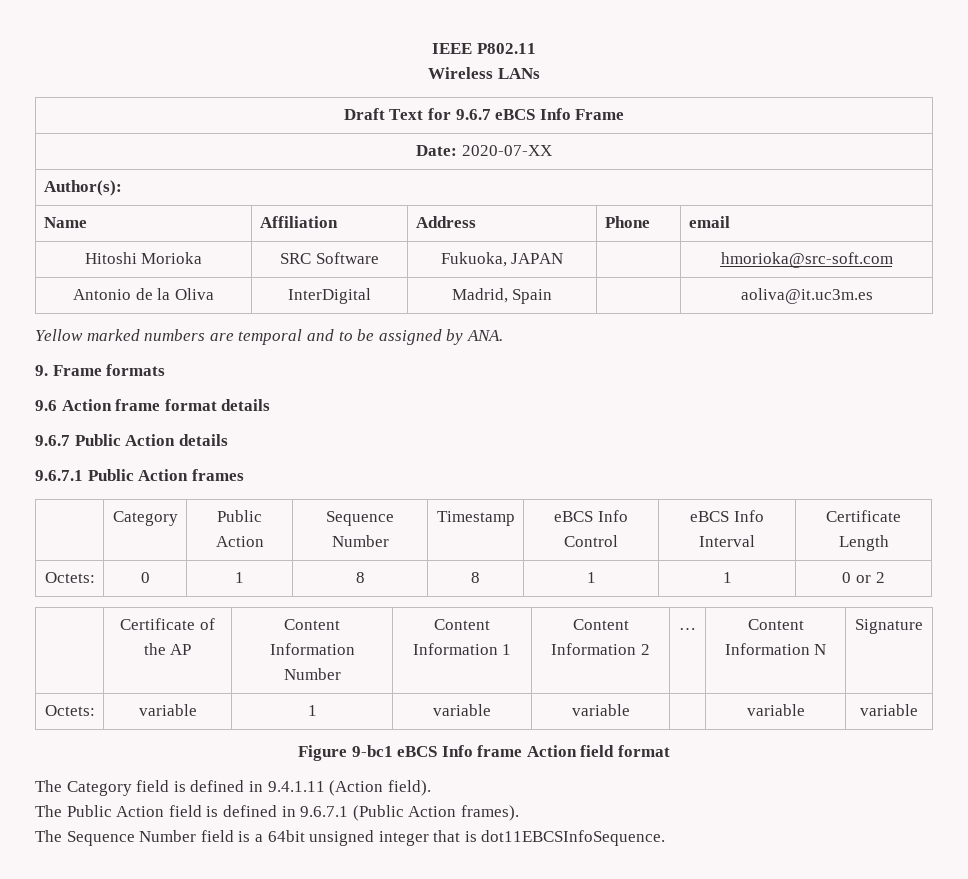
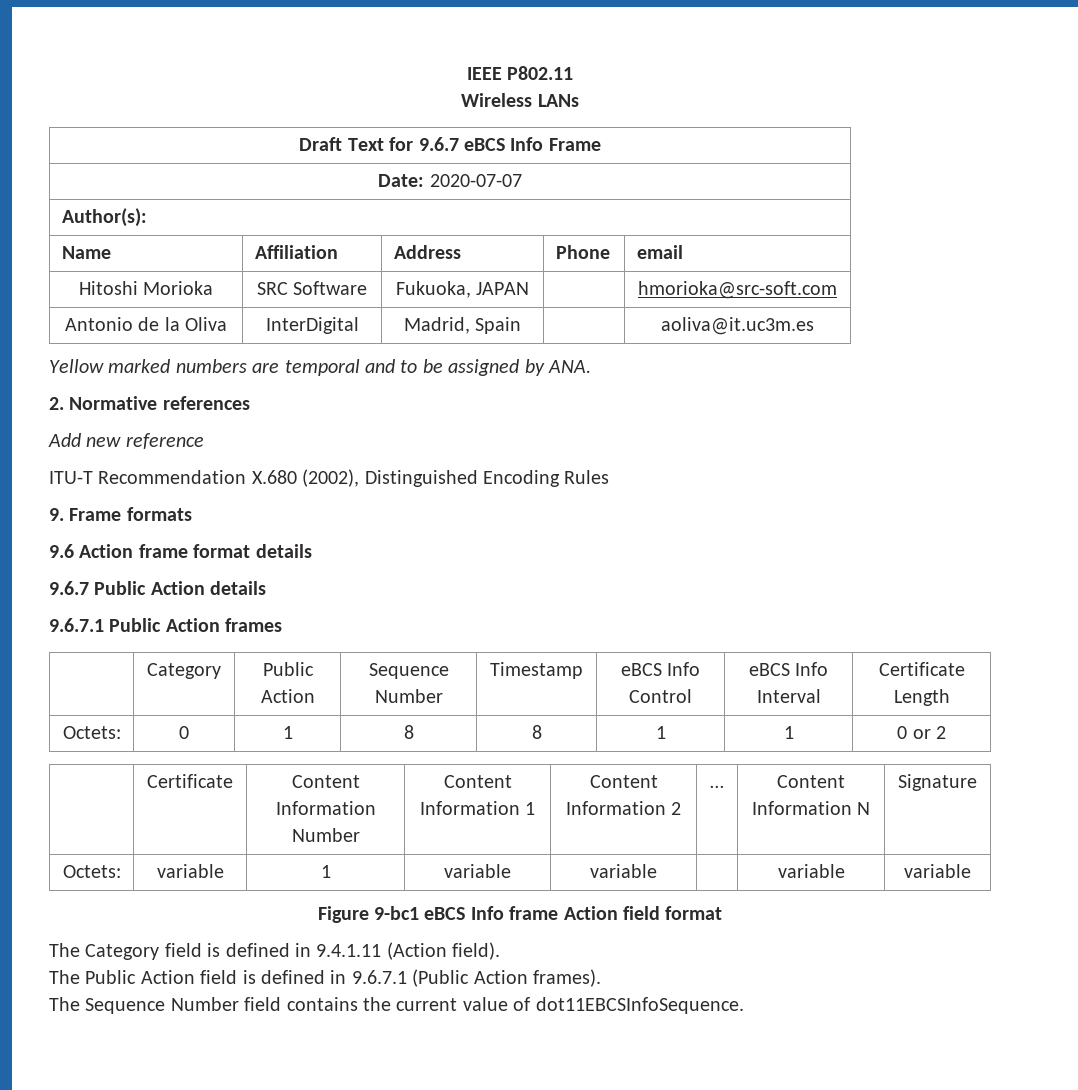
[461,145,552,156] 2020-07-XX -> [429,174,522,187] 2020-07-07
(503, 335) none -> [49,396,250,410] [48,433,204,449] [49,469,610,487] // 2. Normative references // Add new reference // ITU-T Recommendation X.680 (2002), Distinguished Encoding Rules
[199,618,215,630] [143,643,192,655] of the AP -> (233, 781) none
[238,830,477,846] is a 64bit unsigned integer that is -> [286,997,531,1011] contains the current value of

